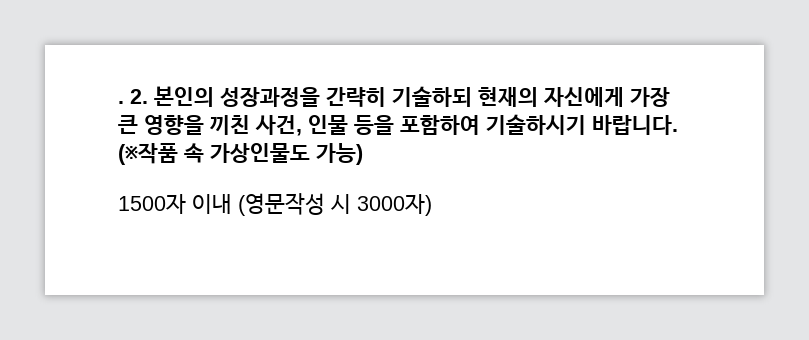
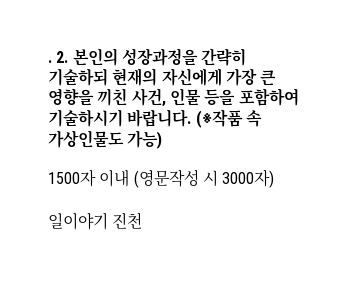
(432, 205) none -> [48,212,143,230] // 일이야기 진천

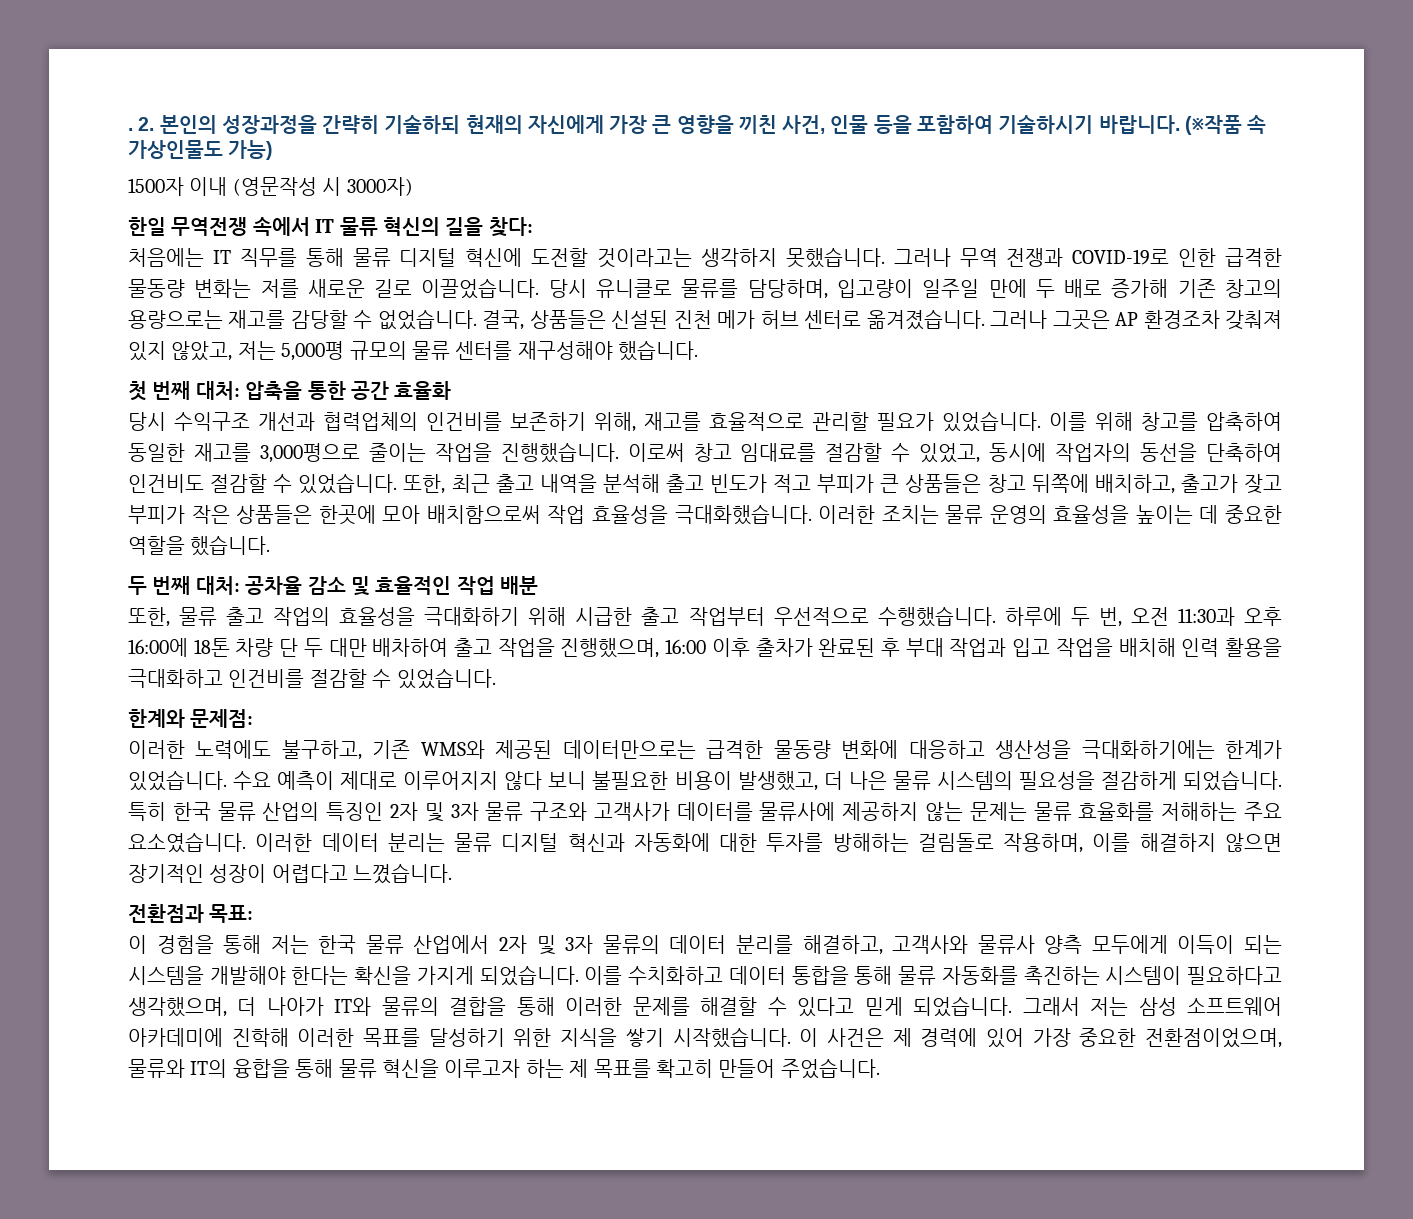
[48,212,143,230] 일이야기 진천 -> [128,217,533,237] [128,247,1282,268] [128,278,1282,299] [128,309,1283,330] [128,340,699,361] [128,381,452,401] [128,411,1282,432] [128,442,1282,463] [128,473,1283,494] [128,504,1282,525] [128,535,271,556] [128,576,539,596] [128,606,1282,627] [128,638,1282,658] [128,668,496,689] [128,709,254,728] [128,740,1282,760] [128,770,1282,791] [128,802,1282,822] [128,832,1282,853] [128,863,453,884] [128,904,254,923] [128,935,1282,955] [128,965,1283,986] [128,996,1283,1017] [128,1027,1282,1048] [128,1058,880,1079] 한일 무역전쟁 속에서 IT 물류 혁신의 길을 찾다: // 처음에는 IT 직무를 통해 물류 디지털 혁신에 도전할 것이라고는 생각하지 못했습니다. 그러나 무역 전쟁과 COVID-19로 인한 급격한 물동량 변화는 저를 새로운 길로 이끌었습니다. 당시 유니클로 물류를 담당하며, 입고량이 일주일 만에 두 배로 증가해 기존 창고의 용량으로는 재고를 감당할 수 없었습니다. 결국, 상품들은 신설된 진천 메가 허브 센터로 옮겨졌습니다. 그러나 그곳은 AP 환경조차 갖춰져 있지 않았고, 저는 5,000평 규모의 물류 센터를 재구성해야 했습니다. // 첫 번째 대처: 압축을 통한 공간 효율화 // 당시 수익구조 개선과 협력업체의 인건비를 보존하기 위해, 재고를 효율적으로 관리할 필요가 있었습니다. 이를 위해 창고를 압축하여 동일한 재고를 3,000평으로 줄이는 작업을 진행했습니다. 이로써 창고 임대료를 절감할 수 있었고, 동시에 작업자의 동선을 단축하여 인건비도 절감할 수 있었습니다. 또한, 최근 출고 내역을 분석해 출고 빈도가 적고 부피가 큰 상품들은 창고 뒤쪽에 배치하고, 출고가 잦고 부피가 작은 상품들은 한곳에 모아 배치함으로써 작업 효율성을 극대화했습니다. 이러한 조치는 물류 운영의 효율성을 높이는 데 중요한 역할을 했습니다. // 두 번째 대처: 공차율 감소 및 효율적인 작업 배분 // 또한, 물류 출고 작업의 효율성을 극대화하기 위해 시급한 출고 작업부터 우선적으로 수행했습니다. 하루에 두 번, 오전 11:30과 오후 16:00에 18톤 차량 단 두 대만 배차하여 출고 작업을 진행했으며, 16:00 이후 출차가 완료된 후 부대 작업과 입고 작업을 배치해 인력 활용을 극대화하고 인건비를 절감할 수 있었습니다. // 한계와 문제점: // 이러한 노력에도 불구하고, 기존 WMS와 제공된 데이터만으로는 급격한 물동량 변화에 대응하고 생산성을 극대화하기에는 한계가 있었습니다. 수요 예측이 제대로 이루어지지 않다 보니 불필요한 비용이 발생했고, 더 나은 물류 시스템의 필요성을 절감하게 되었습니다. 특히 한국 물류 산업의 특징인 2자 및 3자 물류 구조와 고객사가 데이터를 물류사에 제공하지 않는 문제는 물류 효율화를 저해하는 주요 요소였습니다. 이러한 데이터 분리는 물류 디지털 혁신과 자동화에 대한 투자를 방해하는 걸림돌로 작용하며, 이를 해결하지 않으면 장기적인 성장이 어렵다고 느꼈습니다. // 전환점과 목표: // 이 경험을 통해 저는 한국 물류 산업에서 2자 및 3자 물류의 데이터 분리를 해결하고, 고객사와 물류사 양측 모두에게 이득이 되는 시스템을 개발해야 한다는 확신을 가지게 되었습니다. 이를 수치화하고 데이터 통합을 통해 물류 자동화를 촉진하는 시스템이 필요하다고 생각했으며, 더 나아가 IT와 물류의 결합을 통해 이러한 문제를 해결할 수 있다고 믿게 되었습니다. 그래서 저는 삼성 소프트웨어 아카데미에 진학해 이러한 목표를 달성하기 위한 지식을 쌓기 시작했습니다. 이 사건은 제 경력에 있어 가장 중요한 전환점이었으며, 물류와 IT의 융합을 통해 물류 혁신을 이루고자 하는 제 목표를 확고히 만들어 주었습니다.

